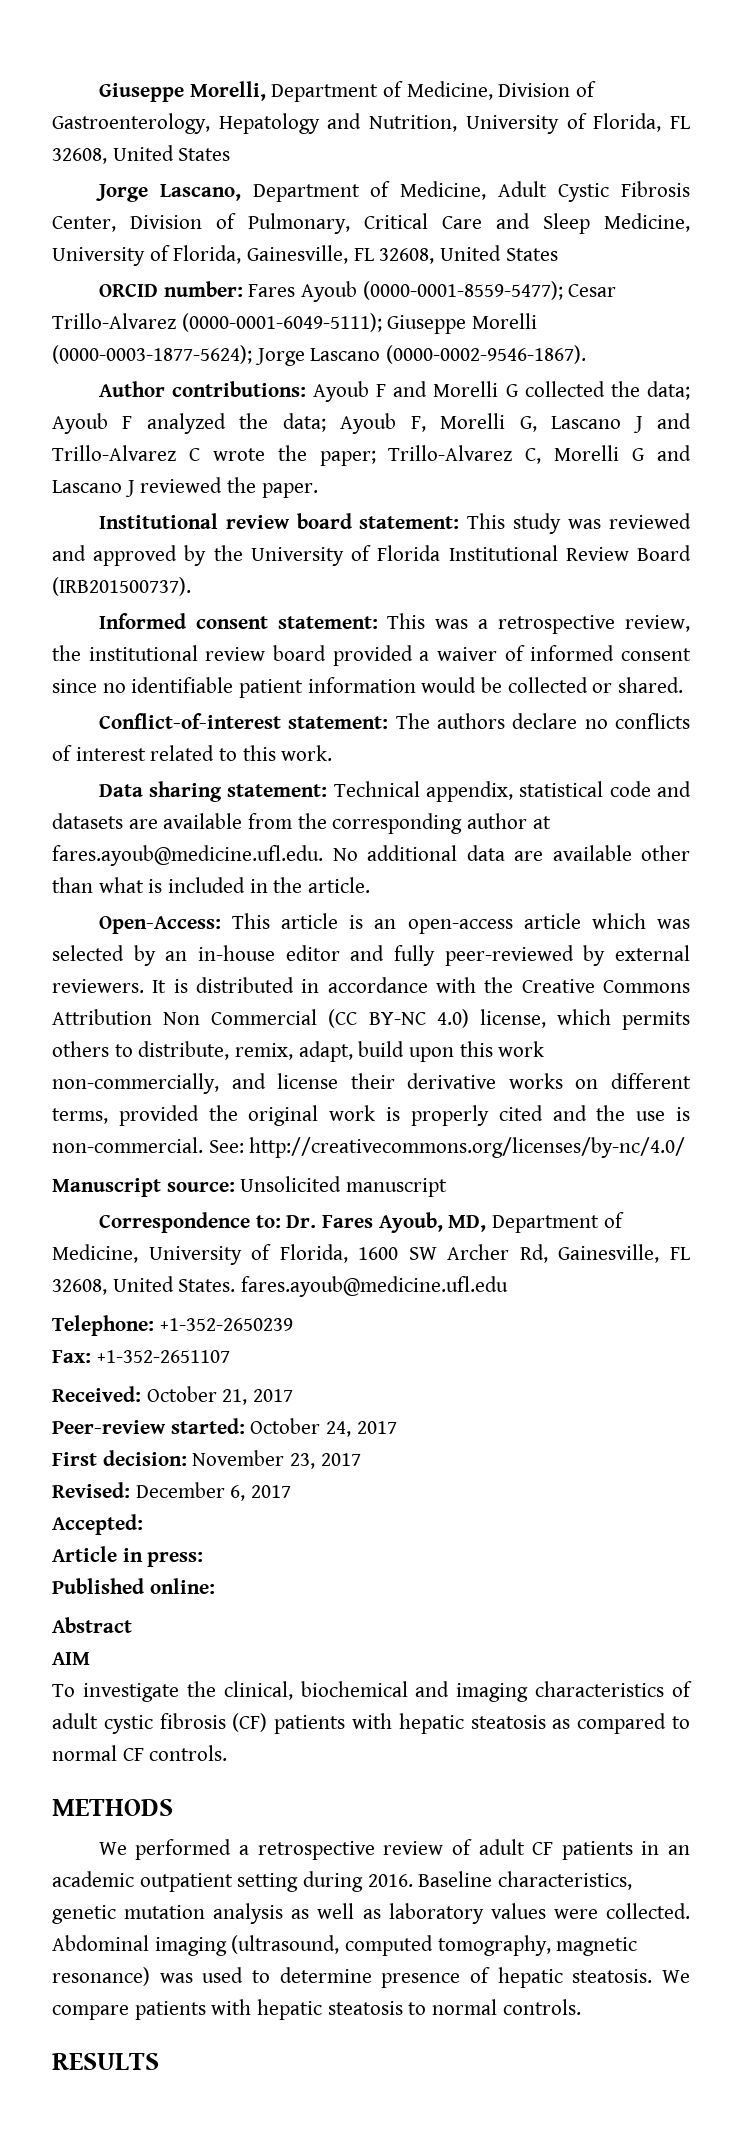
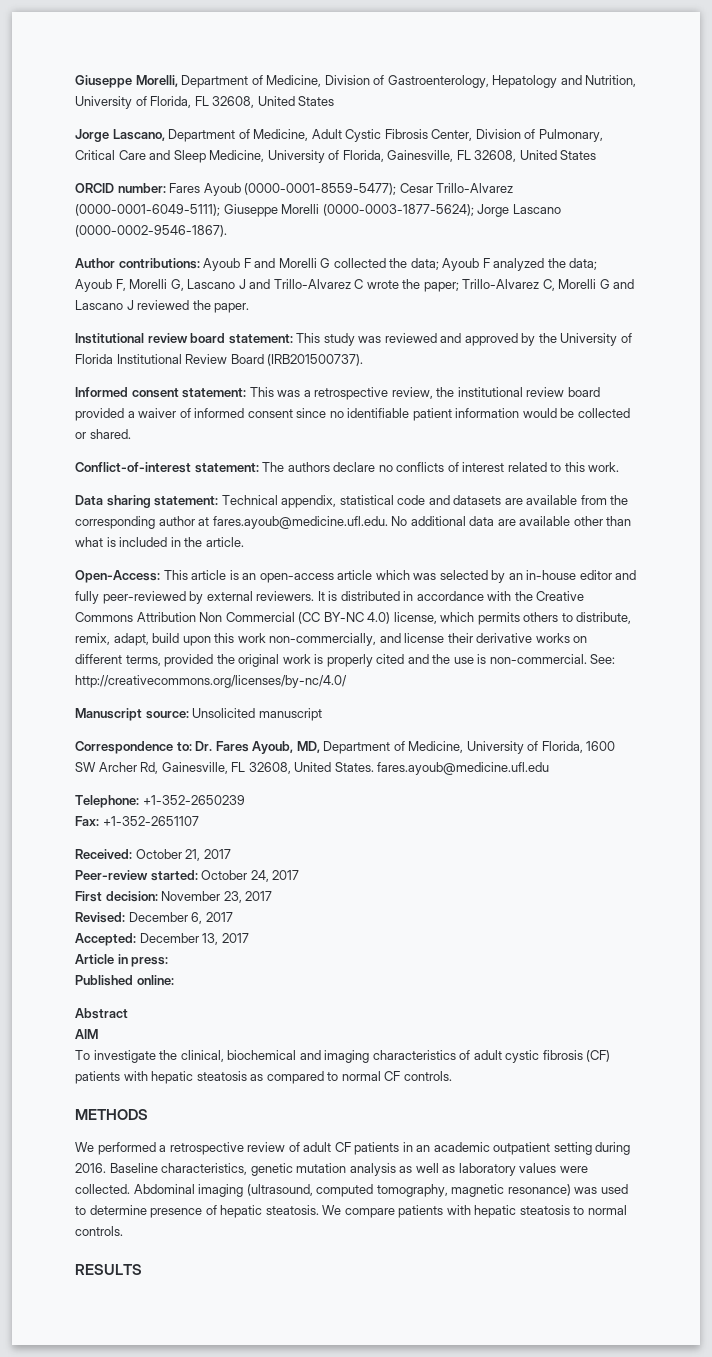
(143, 1524) none -> [139,933,249,945] December 13, 2017

